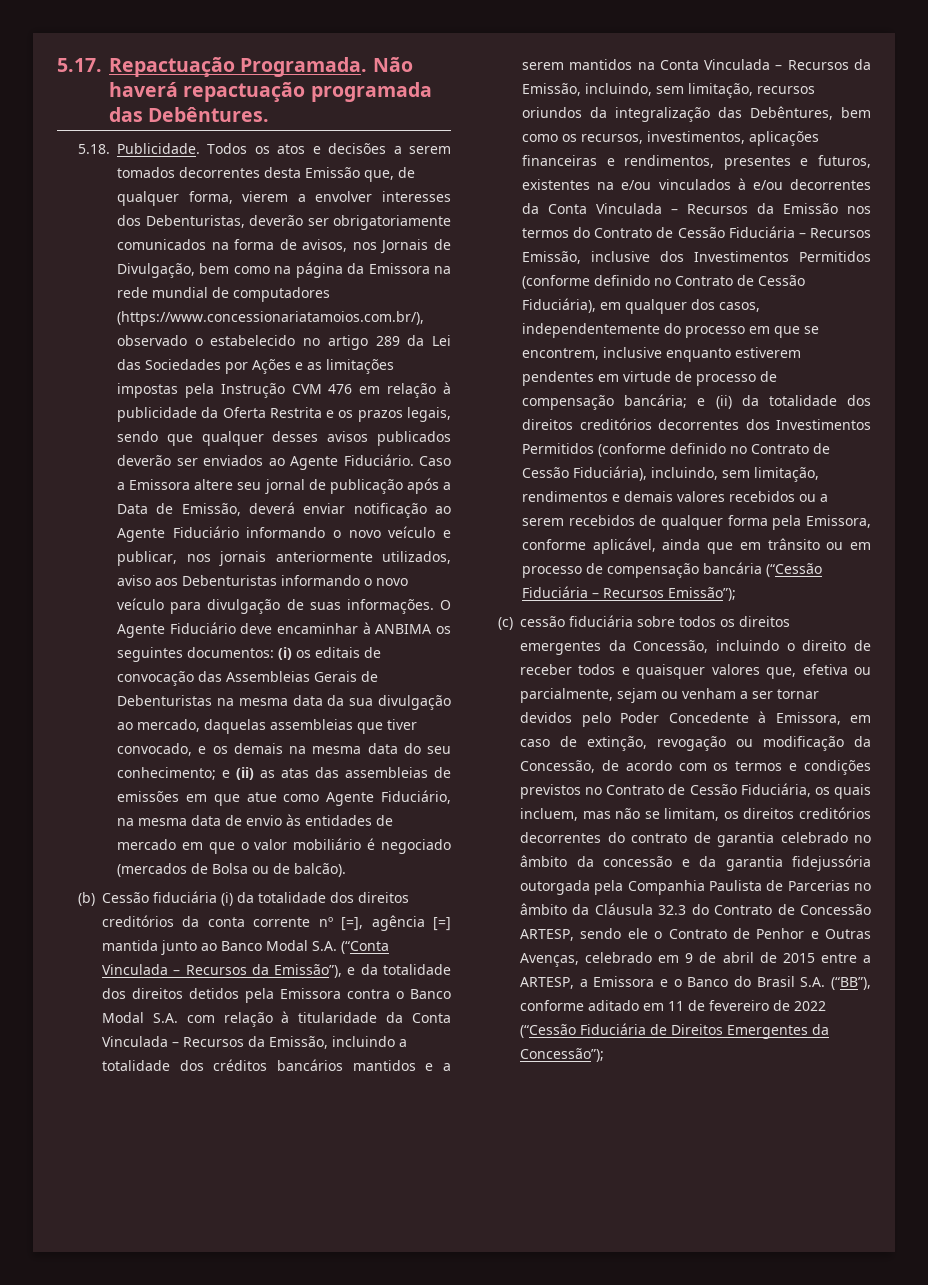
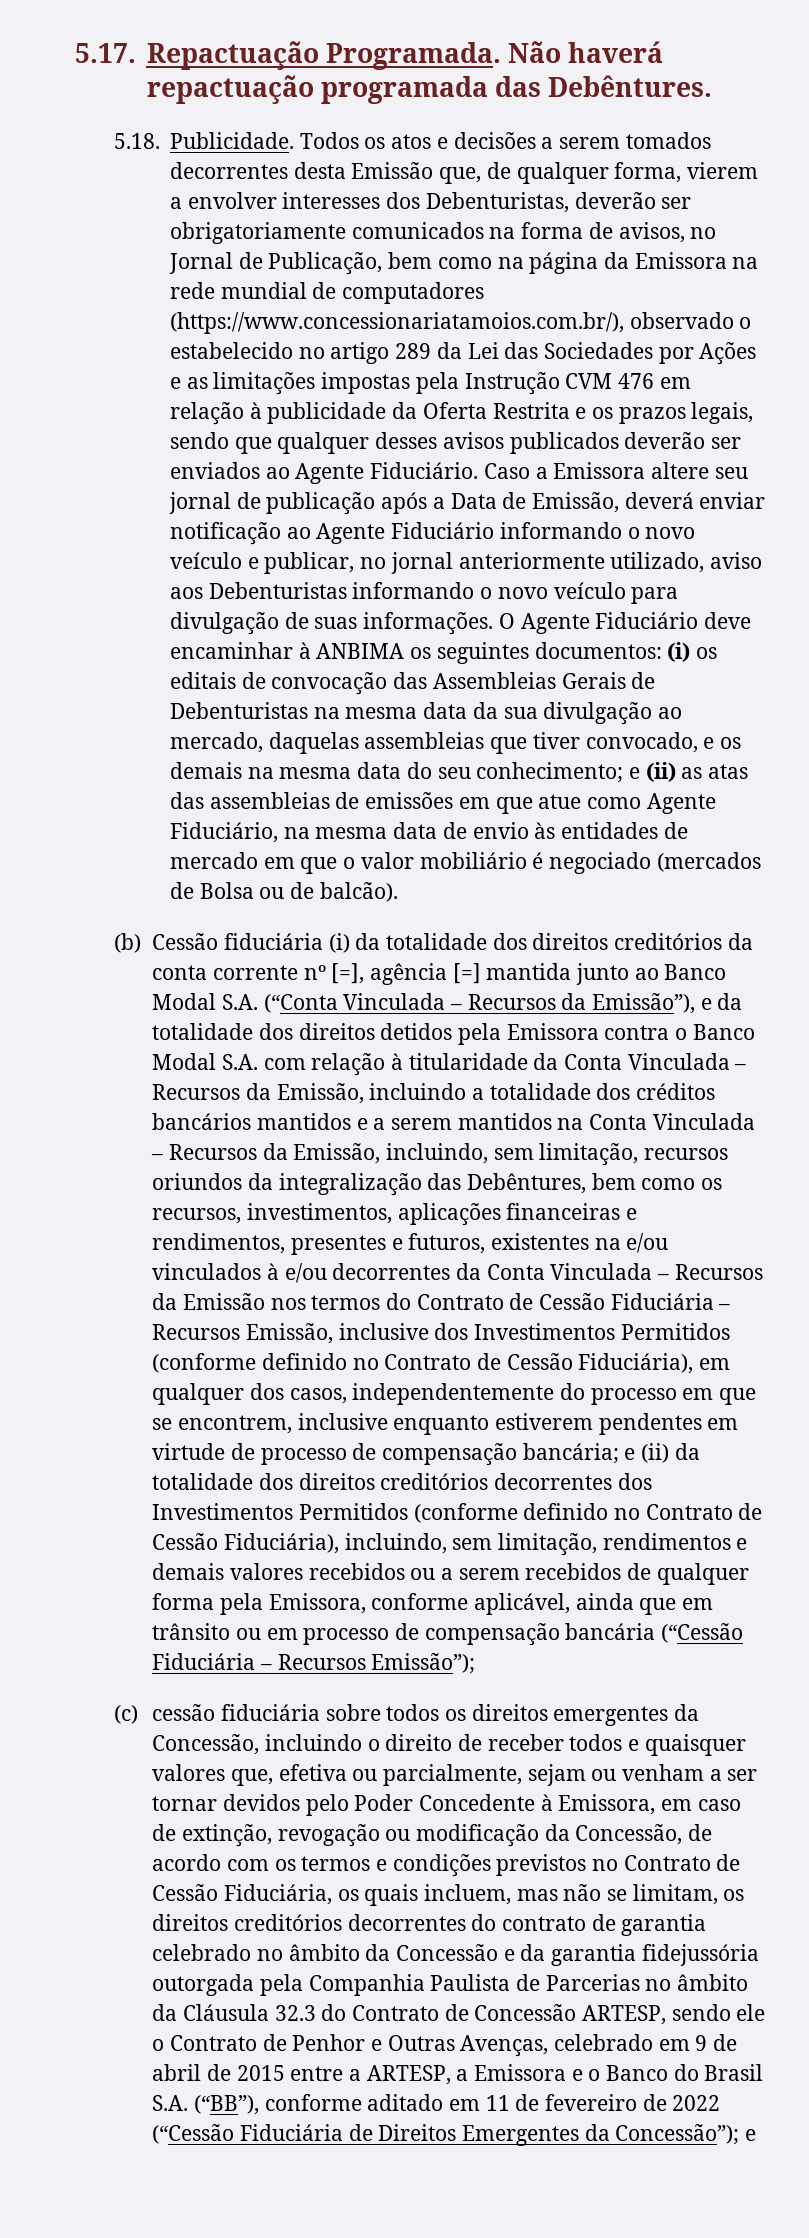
[352,239,452,254] [117,263,196,278] nos Jornais de Divulgação, -> [690,227,717,239] [169,252,383,275] no Jornal de Publicação,
[186,551,451,566] nos jornais anteriormente utilizados, -> [360,552,705,574] no jornal anteriormente utilizado,
[603,856,673,867] concessão -> [395,1944,498,1961] Concessão
(605, 1055) none -> [744,2129,756,2141] e

